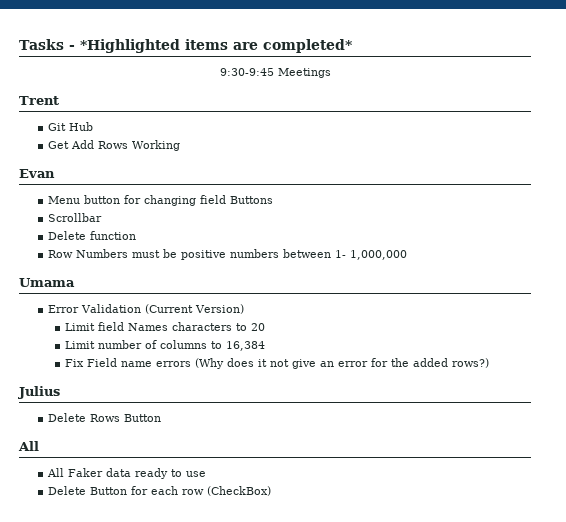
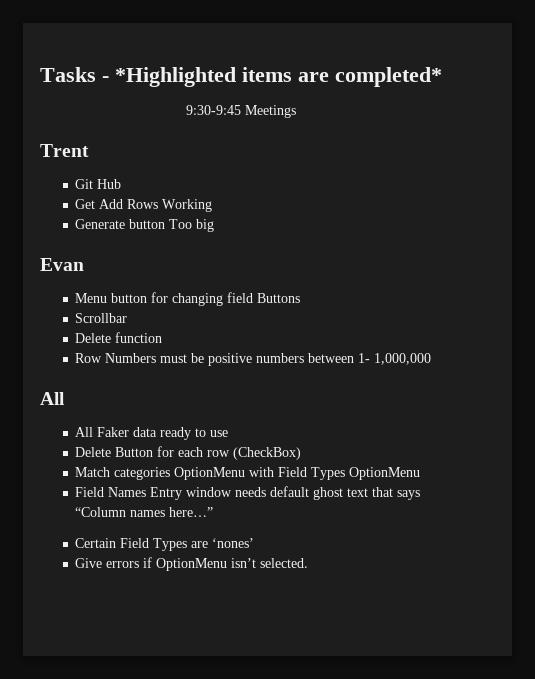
(180, 145) none -> [75,219,215,232] // Generate button Too big
[19,278,75,287] [47,304,244,314] [64,322,265,331] [64,340,265,351] [64,358,489,369] [18,386,60,399] [47,413,161,422] // Umama // Error Validation (Current Version) // Limit field Names characters to 20 // Limit number of columns to 16,384 // Fix Field name errors (Why does it not give an error for the added rows?) // Julius // Delete Rows Button -> (432, 359) none
(271, 491) none -> [75,467,421,480] [75,486,421,500] [75,507,214,517] [75,538,255,551] [75,557,309,571] // Match categories OptionMenu with Field Types OptionMenu // Field Names Entry window needs default ghost text that says “Column names here…” // Certain Field Types are ‘nones’ // Give errors if OptionMenu isn’t selected.

